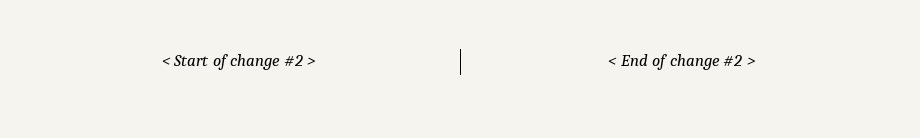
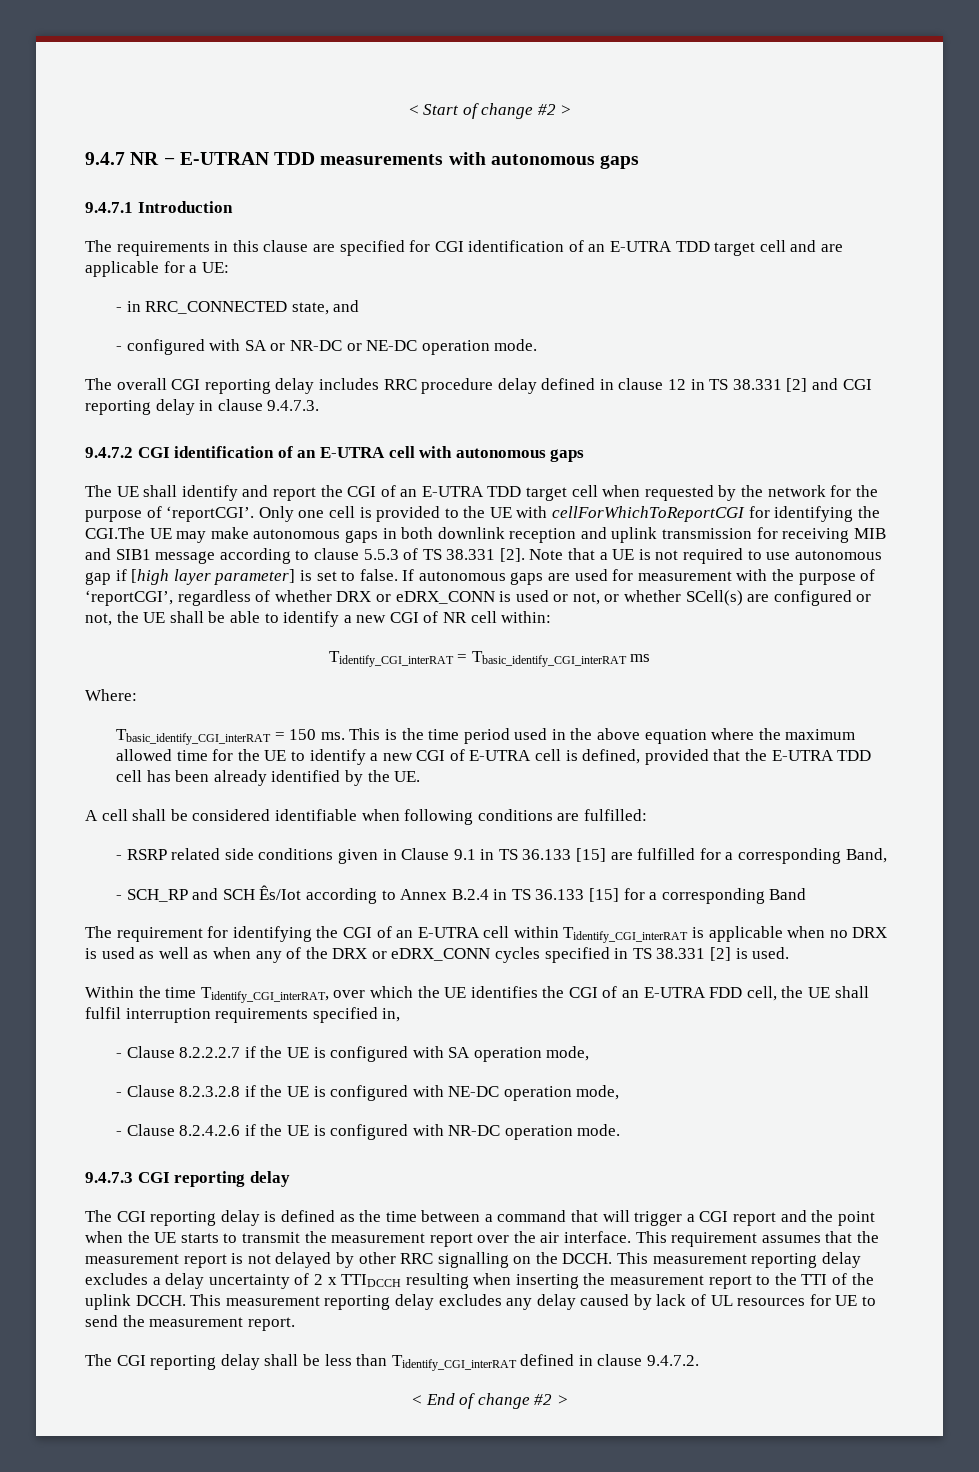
(316, 61) none -> [85,152,640,169] [85,201,233,213] [85,240,844,256] [85,261,229,277] [116,300,360,315] [116,339,538,355] [85,378,872,394] [85,399,320,415] [85,446,585,462] [85,485,878,501] [85,506,880,522] [85,527,886,543] [85,548,882,564] [85,569,876,585] [85,590,872,606] [85,611,552,627] [328,651,651,667] [85,689,137,701] [116,728,856,745] [116,749,872,765] [116,770,421,786] [85,809,647,825] [116,848,887,864] [116,885,807,904] [85,926,888,943] [85,947,790,963] [85,986,869,1003] [85,1007,401,1023] [116,1046,590,1062] [116,1085,620,1101] [116,1124,621,1140] [85,1171,290,1187] [85,1210,875,1226] [85,1231,880,1247] [85,1252,861,1268] [85,1273,874,1289] [85,1294,877,1310] [85,1315,295,1331] [85,1354,700,1371] // 9.4.7 NR − E-UTRAN TDD measurements with autonomous gaps // 9.4.7.1 Introduction // The requirements in this clause are specified for CGI identification of an E-UTRA TDD target cell and are applicable for a UE: // - in RRC_CONNECTED state, and // - configured with SA or NR-DC or NE-DC operation mode. // The overall CGI reporting delay includes RRC procedure delay defined in clause 12 in TS 38.331 [2] and CGI reporting delay in clause 9.4.7.3. // 9.4.7.2 CGI identification of an E-UTRA cell with autonomous gaps // The UE shall identify and report the CGI of an E-UTRA TDD target cell when requested by the network for the purpose of ‘reportCGI’. Only one cell is provided to the UE with cellForWhichToReportCGI for identifying the CGI.The UE may make autonomous gaps in both downlink reception and uplink transmission for receiving MIB and SIB1 message according to clause 5.5.3 of TS 38.331 [2]. Note that a UE is not required to use autonomous gap if [high layer parameter] is set to false. If autonomous gaps are used for measurement with the purpose of ‘reportCGI’, regardless of whether DRX or eDRX_CONN is used or not, or whether SCell(s) are configured or not, the UE shall be able to identify a new CGI of NR cell within: // Tidentify_CGI_interRAT = Tbasic_identify_CGI_interRAT ms // Where: // Tbasic_identify_CGI_interRAT = 150 ms. This is the time period used in the above equation where the maximum allowed time for the UE to identify a new CGI of E-UTRA cell is defined, provided that the E-UTRA TDD cell has been already identified by the UE. // A cell shall be considered identifiable when following conditions are fulfilled: // - RSRP related side conditions given in Clause 9.1 in TS 36.133 [15] are fulfilled for a corresponding Band, // - SCH_RP and SCH Ês/Iot according to Annex B.2.4 in TS 36.133 [15] for a corresponding Band // The requirement for identifying the CGI of an E-UTRA cell within Tidentify_CGI_interRAT is applicable when no DRX is used as well as when any of the DRX or eDRX_CONN cycles specified in TS 38.331 [2] is used. // Within the time Tidentify_CGI_interRAT, over which the UE identifies the CGI of an E-UTRA FDD cell, the UE shall fulfil interruption requirements specified in, // - Clause 8.2.2.2.7 if the UE is configured with SA operation mode, // - Clause 8.2.3.2.8 if the UE is configured with NE-DC operation mode, // - Clause 8.2.4.2.6 if the UE is configured with NR-DC operation mode. // 9.4.7.3 CGI reporting delay // The CGI reporting delay is defined as the time between a command that will trigger a CGI report and the point when the UE starts to transmit the measurement report over the air interface. This requirement assumes that the measurement report is not delayed by other RRC signalling on the DCCH. This measurement reporting delay excludes a delay uncertainty of 2 x TTIDCCH resulting when inserting the measurement report to the TTI of the uplink DCCH. This measurement reporting delay excludes any delay caused by lack of UL resources for UE to send the measurement report. // The CGI reporting delay shall be less than Tidentify_CGI_interRAT defined in clause 9.4.7.2.

